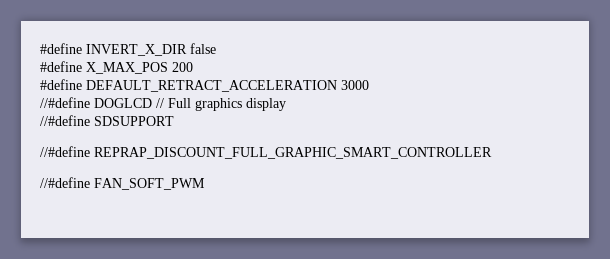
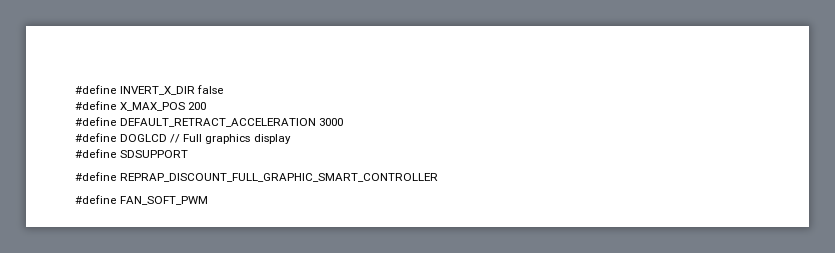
[40,97,90,108] //#define -> [75,133,117,142] #define
[40,115,90,126] //#define -> [75,149,117,158] #define
[40,146,90,157] //#define -> [75,172,117,181] #define
[40,177,90,188] //#define -> [75,195,117,204] #define

